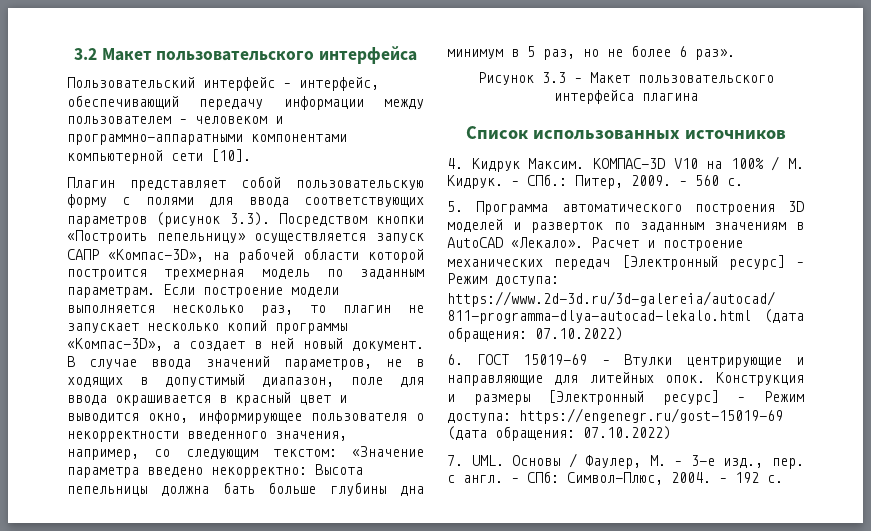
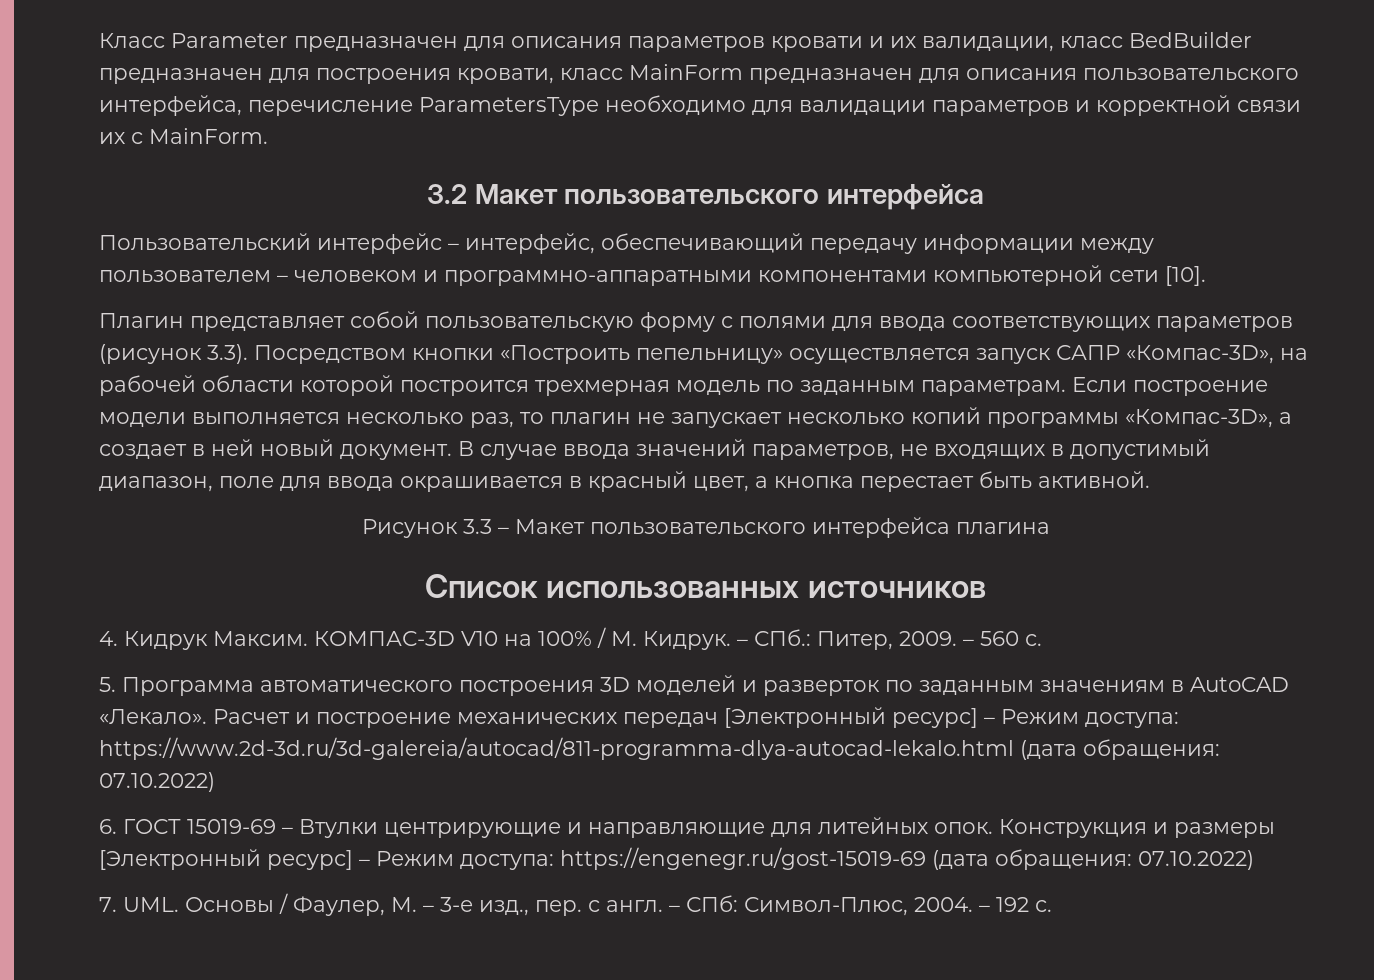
(73, 54) none -> [99,32,1252,52] [99,64,1299,84] [99,95,1301,116] [99,128,268,144] Класс Parameter предназначен для описания параметров кровати и их валидации, класс BedBuilder предназначен для построения кровати, класс MainForm предназначен для описания пользовательского интерфейса, перечисление ParametersType необходимо для валидации параметров и корректной связи их с MainForm. //
[416,359,424,367] [67,377,123,387] в ходящих -> [934,444,1045,459] входящих
[299,395,347,405] [67,410,424,424] [67,431,347,442] [67,446,424,460] [67,464,363,478] [67,482,425,496] [447,45,735,60] цвет и выводится окно, информирующее пользователя о некорректности введенного значения, например, со следующим текстом: «Значение параметра введено некорректно: Высота пепельницы должна бать больше глубины дна минимум в 5 раз, но не более 6 раз». -> [693,471,1150,492] цвет, а кнопка перестает быть активной.

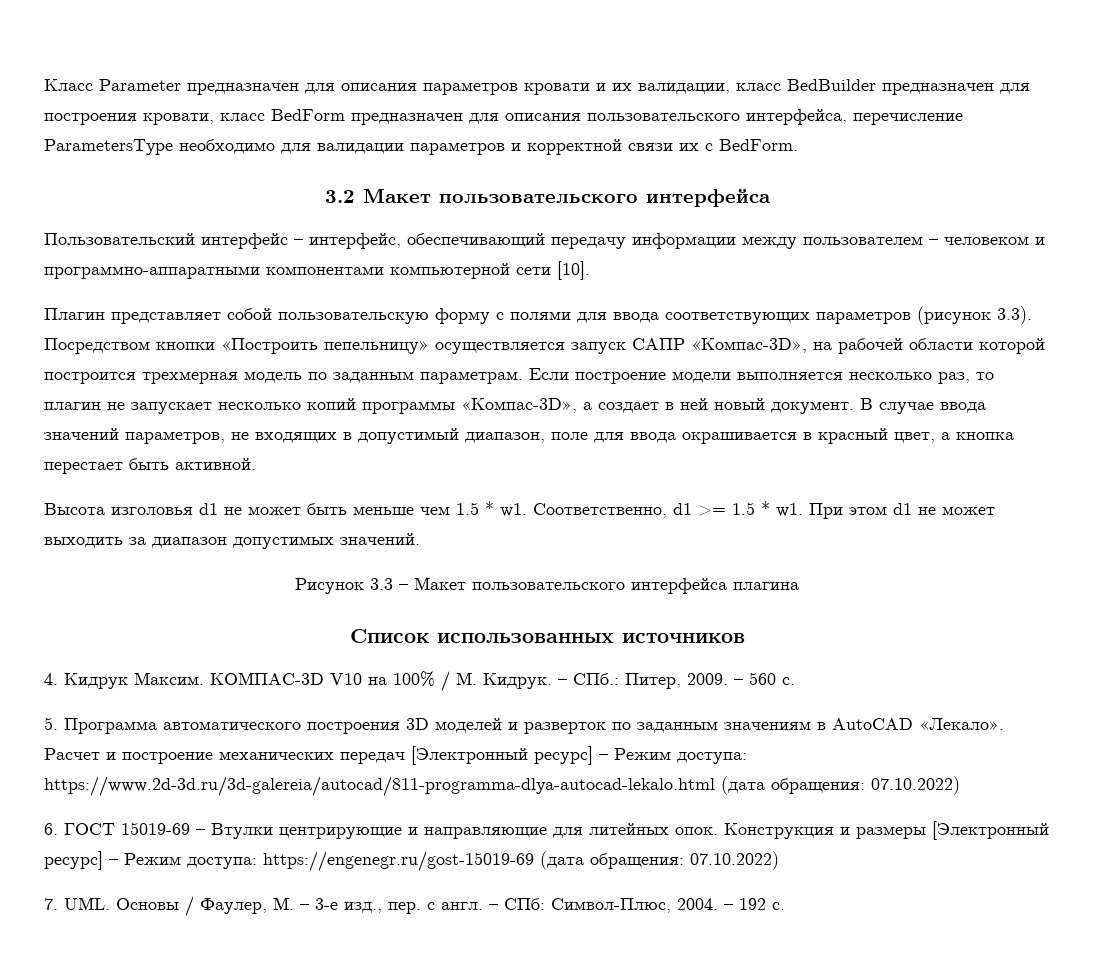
[629,64,743,80] MainForm -> [271,109,345,121] BedForm
[149,128,268,144] MainForm. -> [719,139,798,151] BedForm.
(1150, 479) none -> [44,501,995,519] [44,533,420,549] // Высота изголовья d1 не может быть меньше чем 1.5 * w1. Соответственно, d1 >= 1.5 * w1. При этом d1 не может выходить за диапазон допустимых значений.

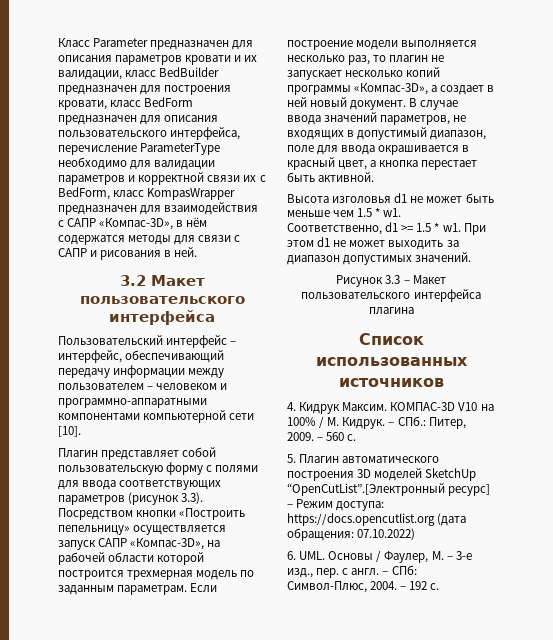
[44,139,173,155] ParametersType -> [140,143,221,155] ParameterType
[719,139,798,151] BedForm. -> [58,187,236,200] [58,202,259,215] [58,217,208,230] [58,235,241,245] [58,247,198,260] BedForm, класс KompasWrapper предназначен для взаимодействия с САПР «Компас-3D», в нём содержатся методы для связи с САПР и рисования в ней.
[64,718,157,734] Программа -> [299,454,340,463] Плагин
[508,718,1004,734] [44,746,747,765] [44,776,715,797] и разверток по заданным значениям в AutoCAD «Лекало». Расчет и построение механических передач [Электронный ресурс] – Режим доступа: https://www.2d-3d.ru/3d-galereia/autocad/811-programma-dlya-autocad-lekalo.html -> [425,468,477,481] [287,483,491,496] [287,499,385,511] [287,513,435,526] SketchUp “OpenCutList”.[Электронный ресурс] – Режим доступа: https://docs.opencutlist.org
[64,821,1049,840] [44,851,779,872] [44,898,58,910] ГОСТ 15019-69 – Втулки центрирующие и направляющие для литейных опок. Конструкция и размеры [Электронный ресурс] – Режим доступа: https://engenegr.ru/gost-15019-69 (дата обращения: 07.10.2022) // 7. -> (296, 555) none

